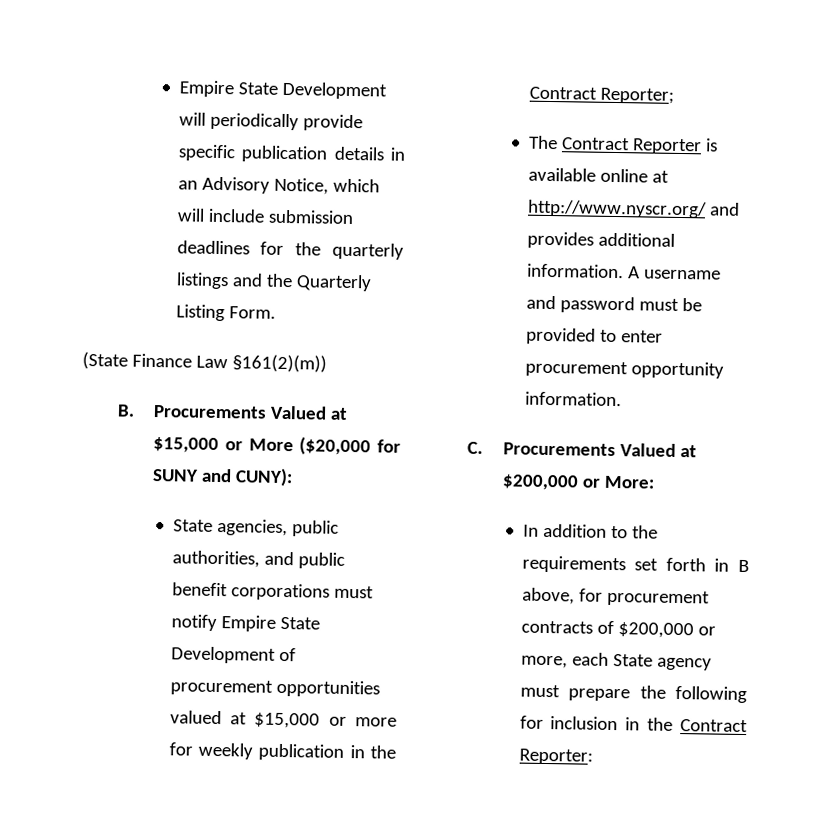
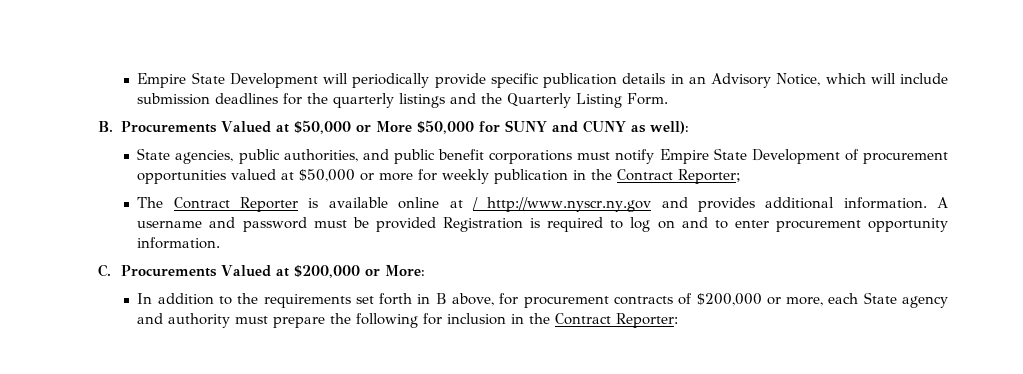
[82,351,327,373] // (State Finance Law §161(2)(m)) -> (669, 99) none
[153,437,220,454] $15,000 -> [293,120,351,134] $50,000
[299,436,372,456] ($20,000 -> [416,120,474,134] $50,000
[235,467,294,487] CUNY): -> [582,120,689,134] CUNY as well):
[254,712,321,729] $15,000 -> [299,169,356,182] $50,000
[526,199,707,219] http://www.nyscr.org/ -> [471,197,652,212] / http://www.nyscr.ny.gov
(596, 336) none -> [442,217,708,232] Registration is required to log on and
(712, 664) none -> [137,313,231,328] and authority

